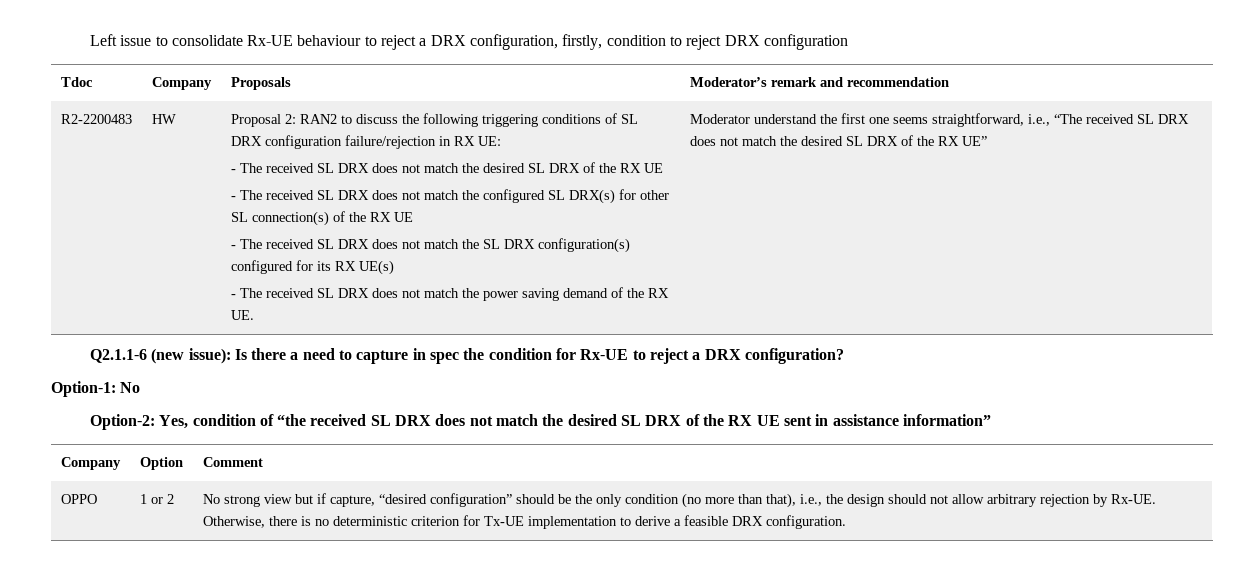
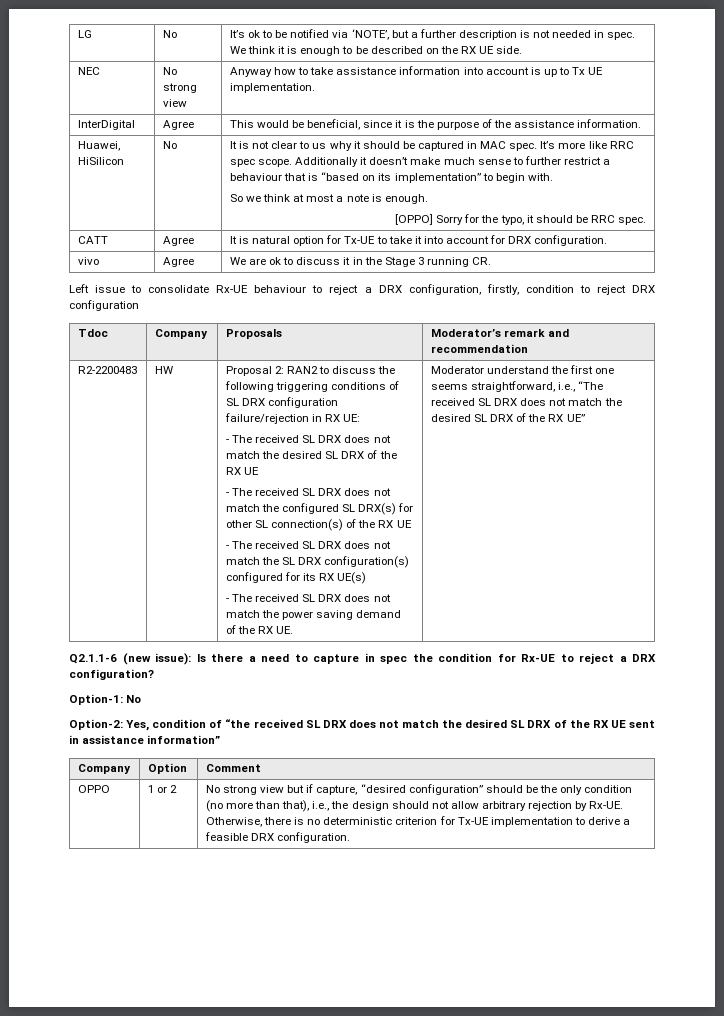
(89, 40) none -> [77,30,92,38] [162,30,177,38] [229,29,636,40] [229,46,523,56] [77,67,100,75] [162,67,177,75] [162,83,197,93] [162,99,187,107] [229,66,604,77] [229,83,315,93] [77,120,135,130] [162,120,194,130] [229,119,642,130] [77,141,120,151] [77,157,124,165] [162,141,177,149] [229,141,634,151] [229,156,611,167] [229,172,553,183] [229,194,428,204] [395,214,647,225] [77,236,108,244] [162,236,194,246] [229,235,608,246] [77,257,99,265] [162,257,194,267] [229,257,492,267] LG | No | It’s ok to be notified via ‘NOTE’, but a further description is not needed in spec. We think it is enough to be described on the RX UE side. // NEC | No strong view | Anyway how to take assistance information into account is up to Tx UE implementation. // InterDigital | Agree | This would be beneficial, since it is the purpose of the assistance information. // Huawei, HiSilicon | No | It is not clear to us why it should be captured in MAC spec. It’s more like RRC spec scope. Additionally it doesn’t make much sense to further restrict a behaviour that is “based on its implementation” to begin with. // So we think at most a note is enough. // [OPPO] Sorry for the typo, it should be RRC spec. // CATT | Agree | It is natural option for Tx-UE to take it into account for DRX configuration. // vivo | Agree | We are ok to discuss it in the Stage 3 running CR. //

